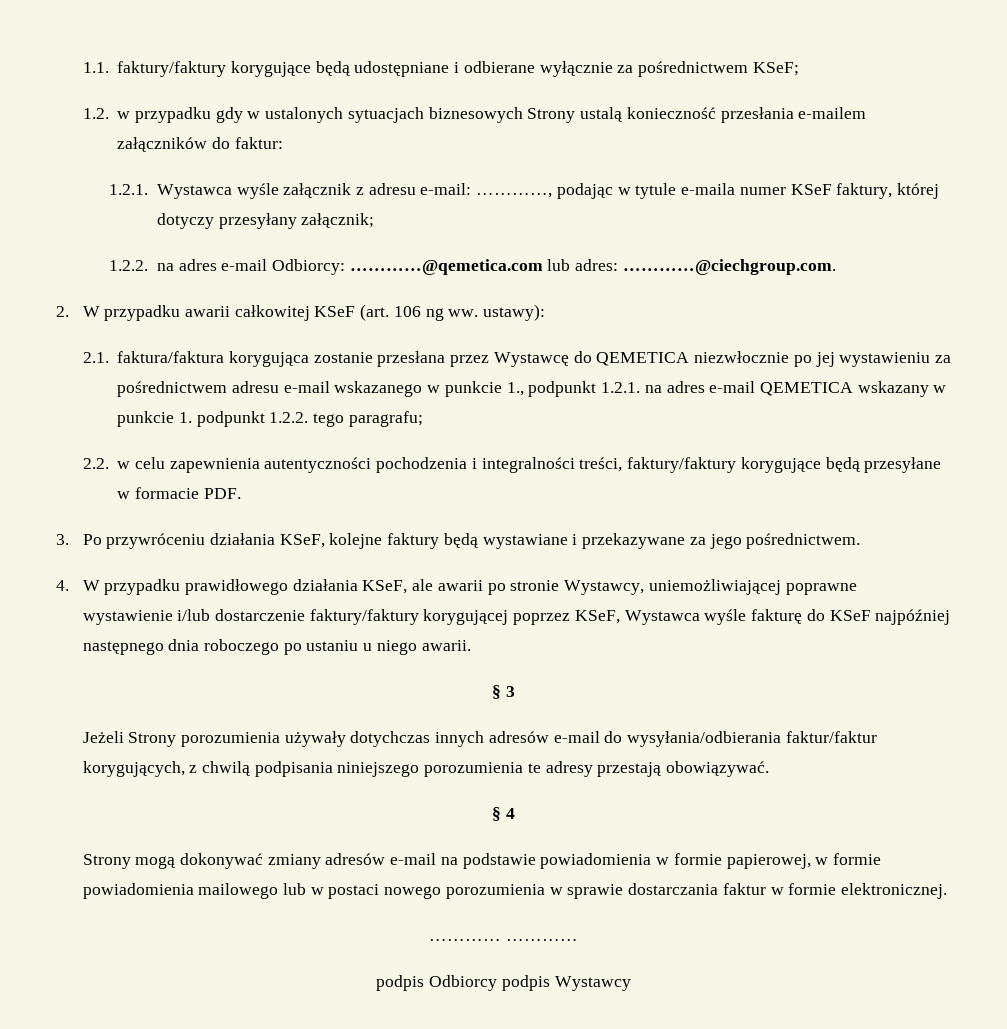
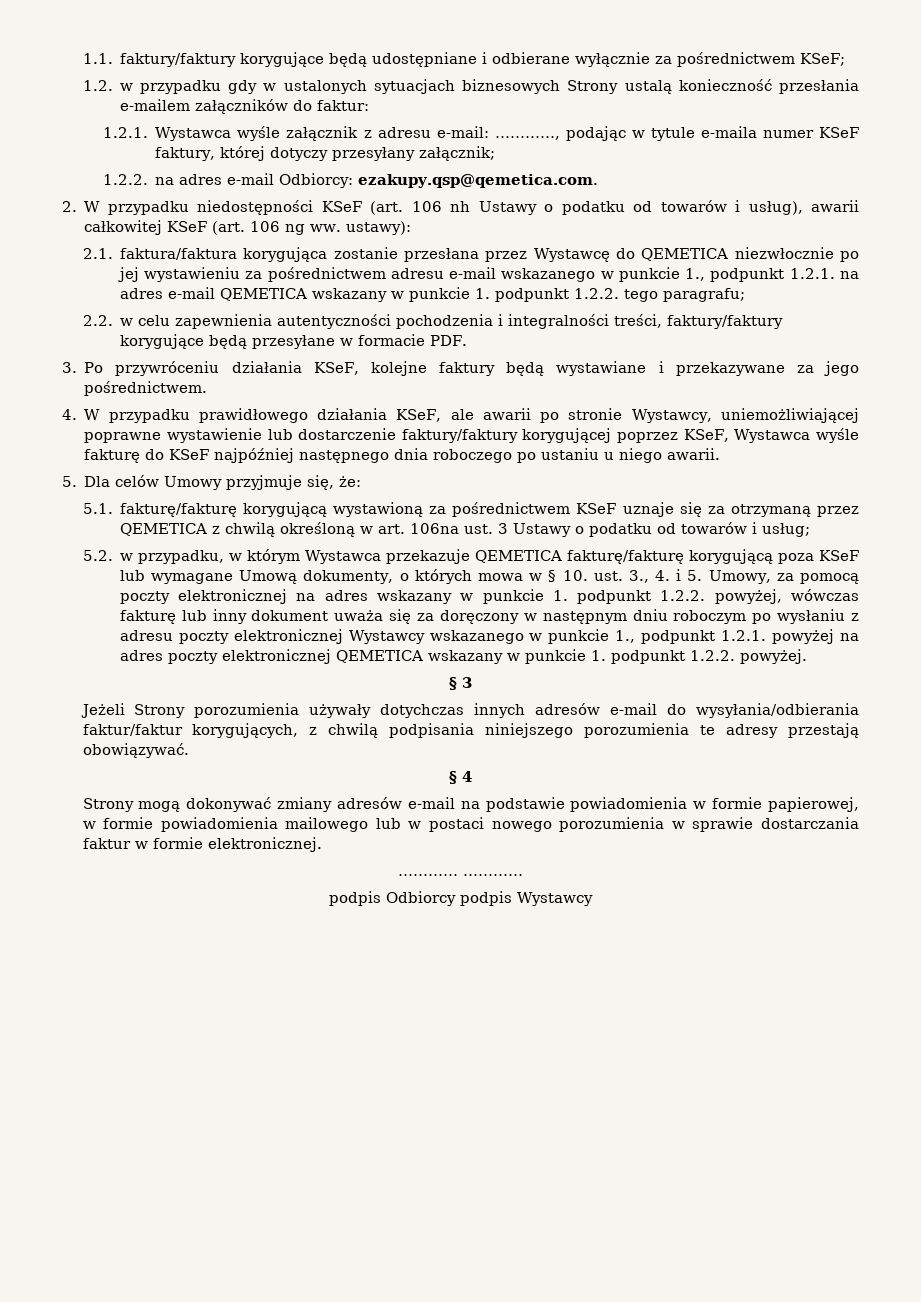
[349,259,836,275] …………@qemetica.com lub adres: …………@ciechgroup.com. -> [358,174,599,188] ezakupy.qsp@qemetica.com.
(181, 313) none -> [197,200,803,215] niedostępności KSeF (art. 106 nh Ustawy o podatku od towarów i usług),
[177,609,211,621] i/lub -> [267,429,293,440] lub
(471, 645) none -> [62,475,362,490] [82,502,860,517] [119,522,810,537] [82,549,860,564] [119,569,859,584] [119,589,859,604] [119,609,859,624] [119,629,860,644] [119,649,807,664] // 5. Dla celów Umowy przyjmuje się, że: // 5.1. fakturę/fakturę korygującą wystawioną za pośrednictwem KSeF uznaje się za otrzymaną przez QEMETICA z chwilą określoną w art. 106na ust. 3 Ustawy o podatku od towarów i usług; // 5.2. w przypadku, w którym Wystawca przekazuje QEMETICA fakturę/fakturę korygującą poza KSeF lub wymagane Umową dokumenty, o których mowa w § 10. ust. 3., 4. i 5. Umowy, za pomocą poczty elektronicznej na adres wskazany w punkcie 1. podpunkt 1.2.2. powyżej, wówczas fakturę lub inny dokument uważa się za doręczony w następnym dniu roboczym po wysłaniu z adresu poczty elektronicznej Wystawcy wskazanego w punkcie 1., podpunkt 1.2.1. powyżej na adres poczty elektronicznej QEMETICA wskazany w punkcie 1. podpunkt 1.2.2. powyżej.

